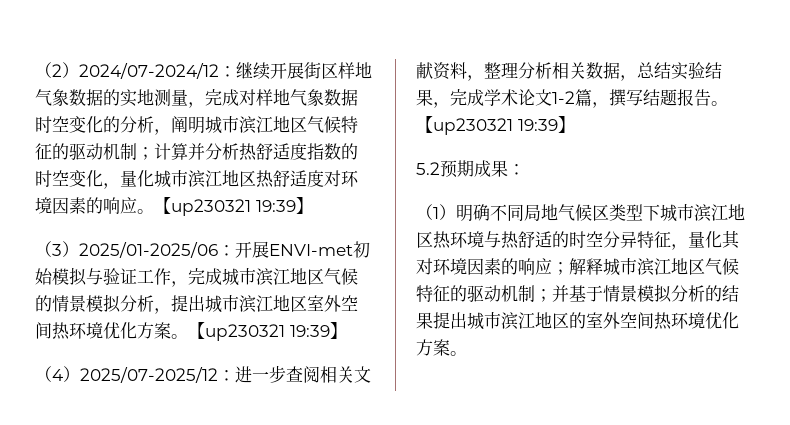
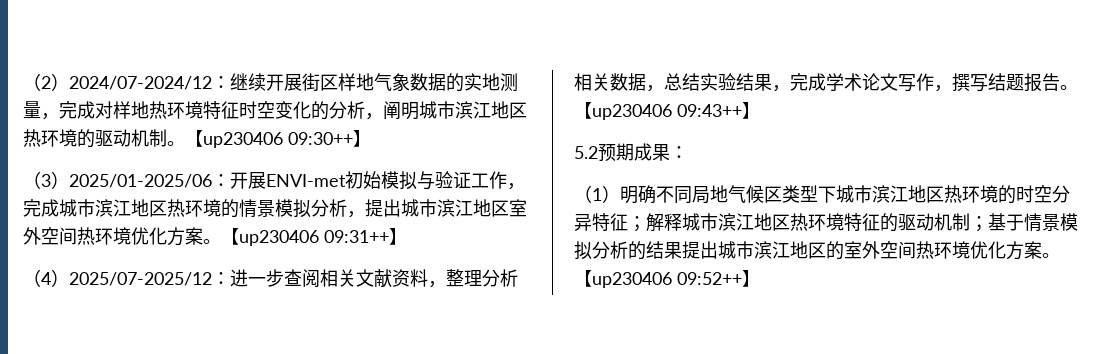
[290,89,358,106] 气象数据 -> [149,101,239,119] 热环境特征
[307,116,358,134] [35,143,358,161] [35,170,359,189] [35,197,296,216] 气候特征的驱动机制；计算并分析热舒适度指数的时空变化，量化城市滨江地区热舒适度对环境因素的响应。【up230321 19:39 -> [23,129,353,148] 热环境的驱动机制。【up230406 09:30++
[324,268,358,285] 气候 -> [167,199,221,217] 热环境
[205,324,330,341] up230321 19:39 -> [239,230,389,246] up230406 09:31++
[552,89,592,106] 1-2篇 -> [898,73,934,92] 写作
[433,118,558,135] up230321 19:39 -> [592,104,742,120] up230406 09:43++
[484,231,552,249] 与热舒适 -> (998, 194) none
[671,230,740,250] [416,258,552,275] ，量化其对环境因素的响应 -> (628, 222) none
[705,258,739,275] [416,285,569,303] 气候特征的驱动机制；并 -> [790,213,988,232] 热环境特征的驱动机制；
(467, 353) none -> [574,270,760,288] 【up230406 09:52++】

